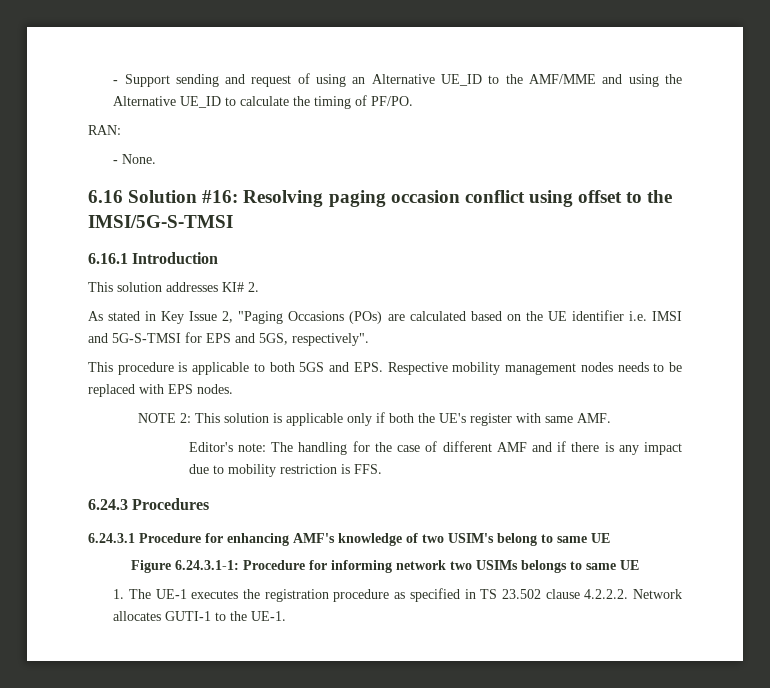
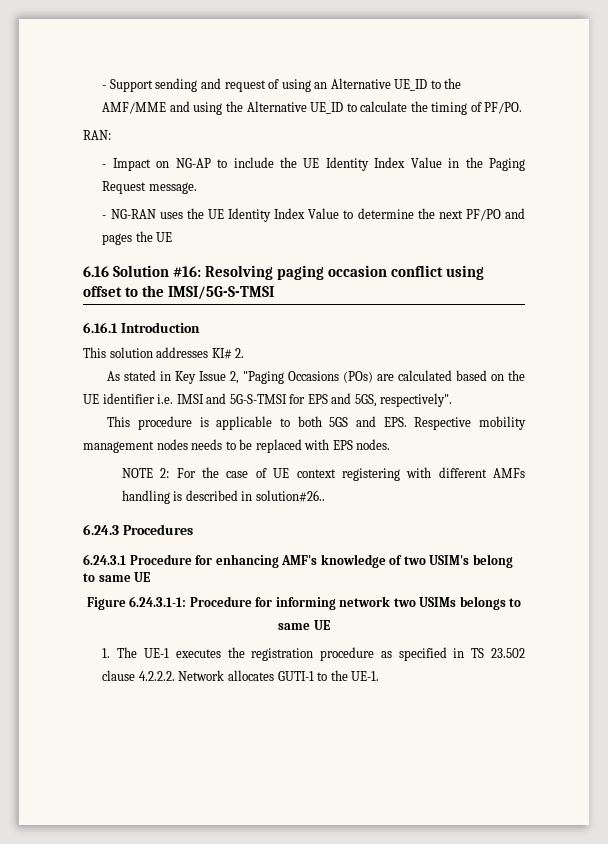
[122,154,157,164] None. -> [112,157,525,171] [102,181,197,194] [102,208,525,222] [102,231,173,245] Impact on NG-AP to include the UE Identity Index Value in the Paging Request message. // - NG-RAN uses the UE Identity Index Value to determine the next PF/PO and pages the UE
[195,412,612,426] [188,441,682,455] [188,464,382,477] This solution is applicable only if both the UE's register with same AMF. // Editor's note: The handling for the case of different AMF and if there is any impact due to mobility restriction is FFS. -> [176,467,525,481] [121,490,325,504] For the case of UE context registering with different AMFs handling is described in solution#26..

